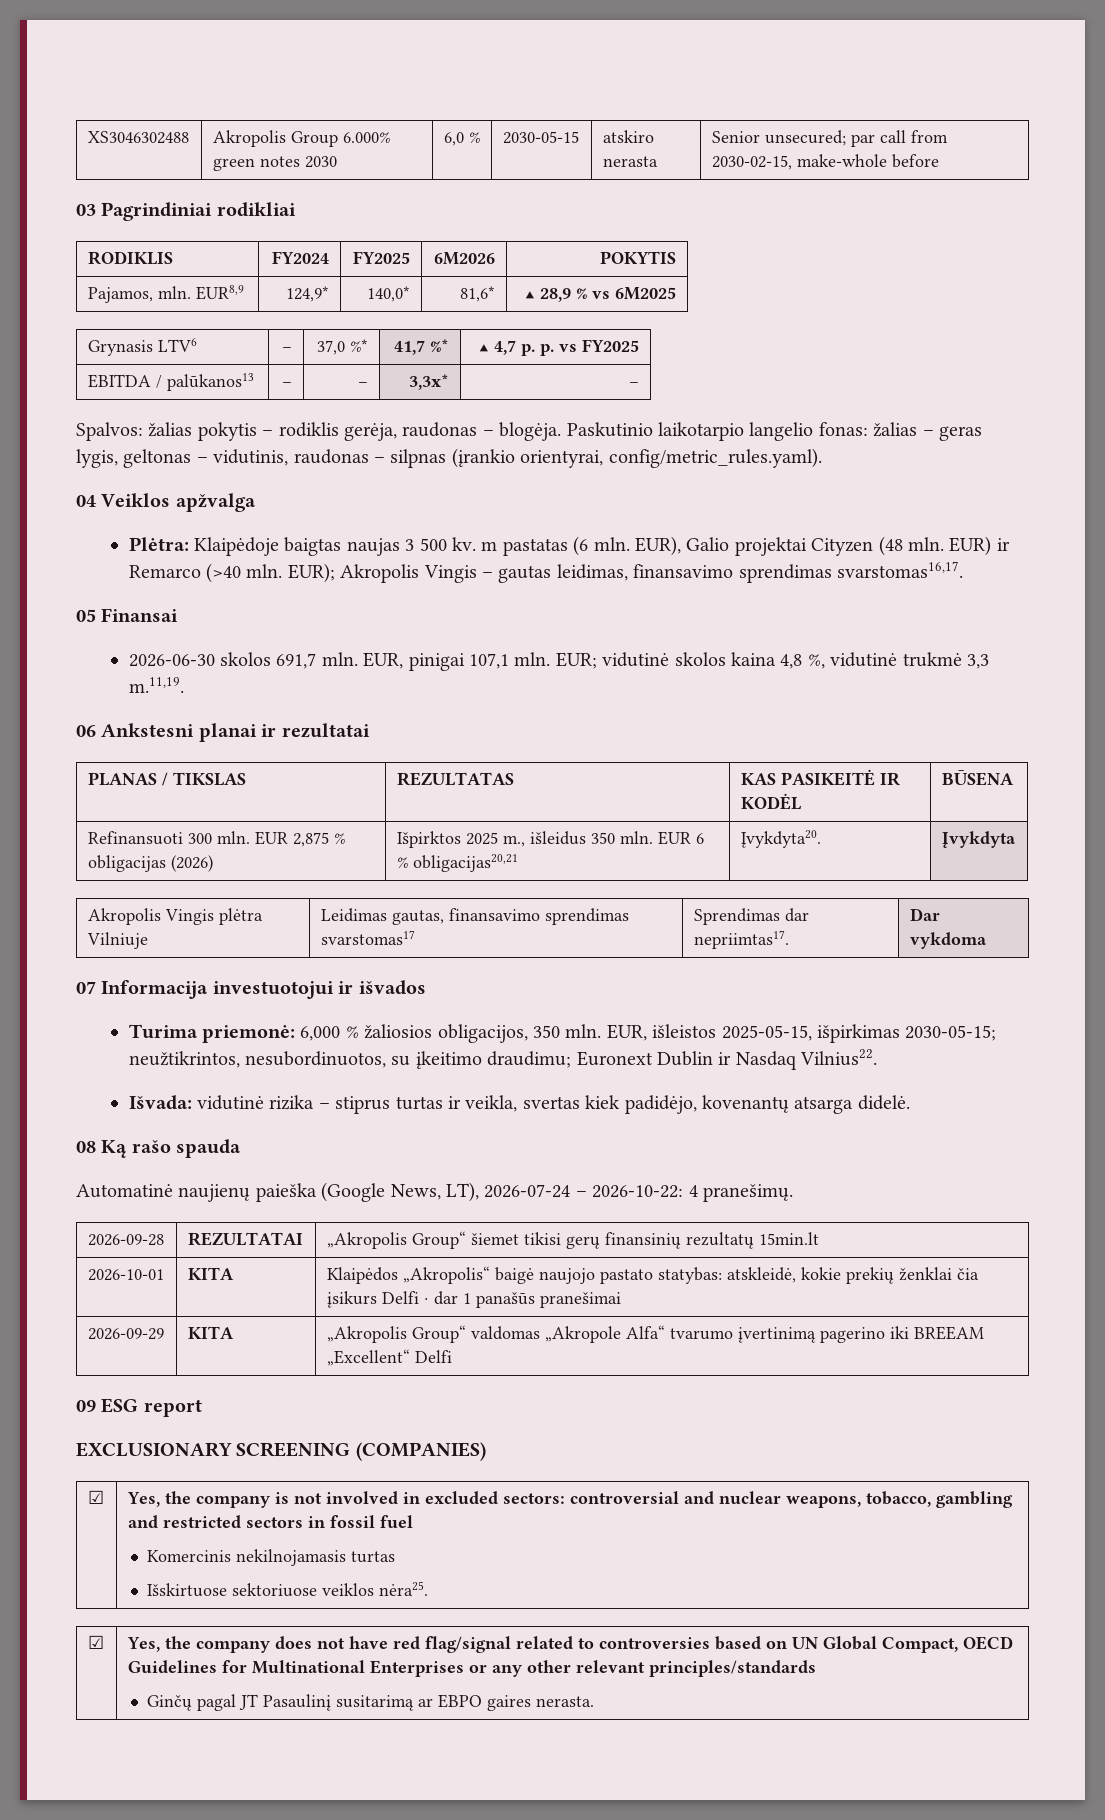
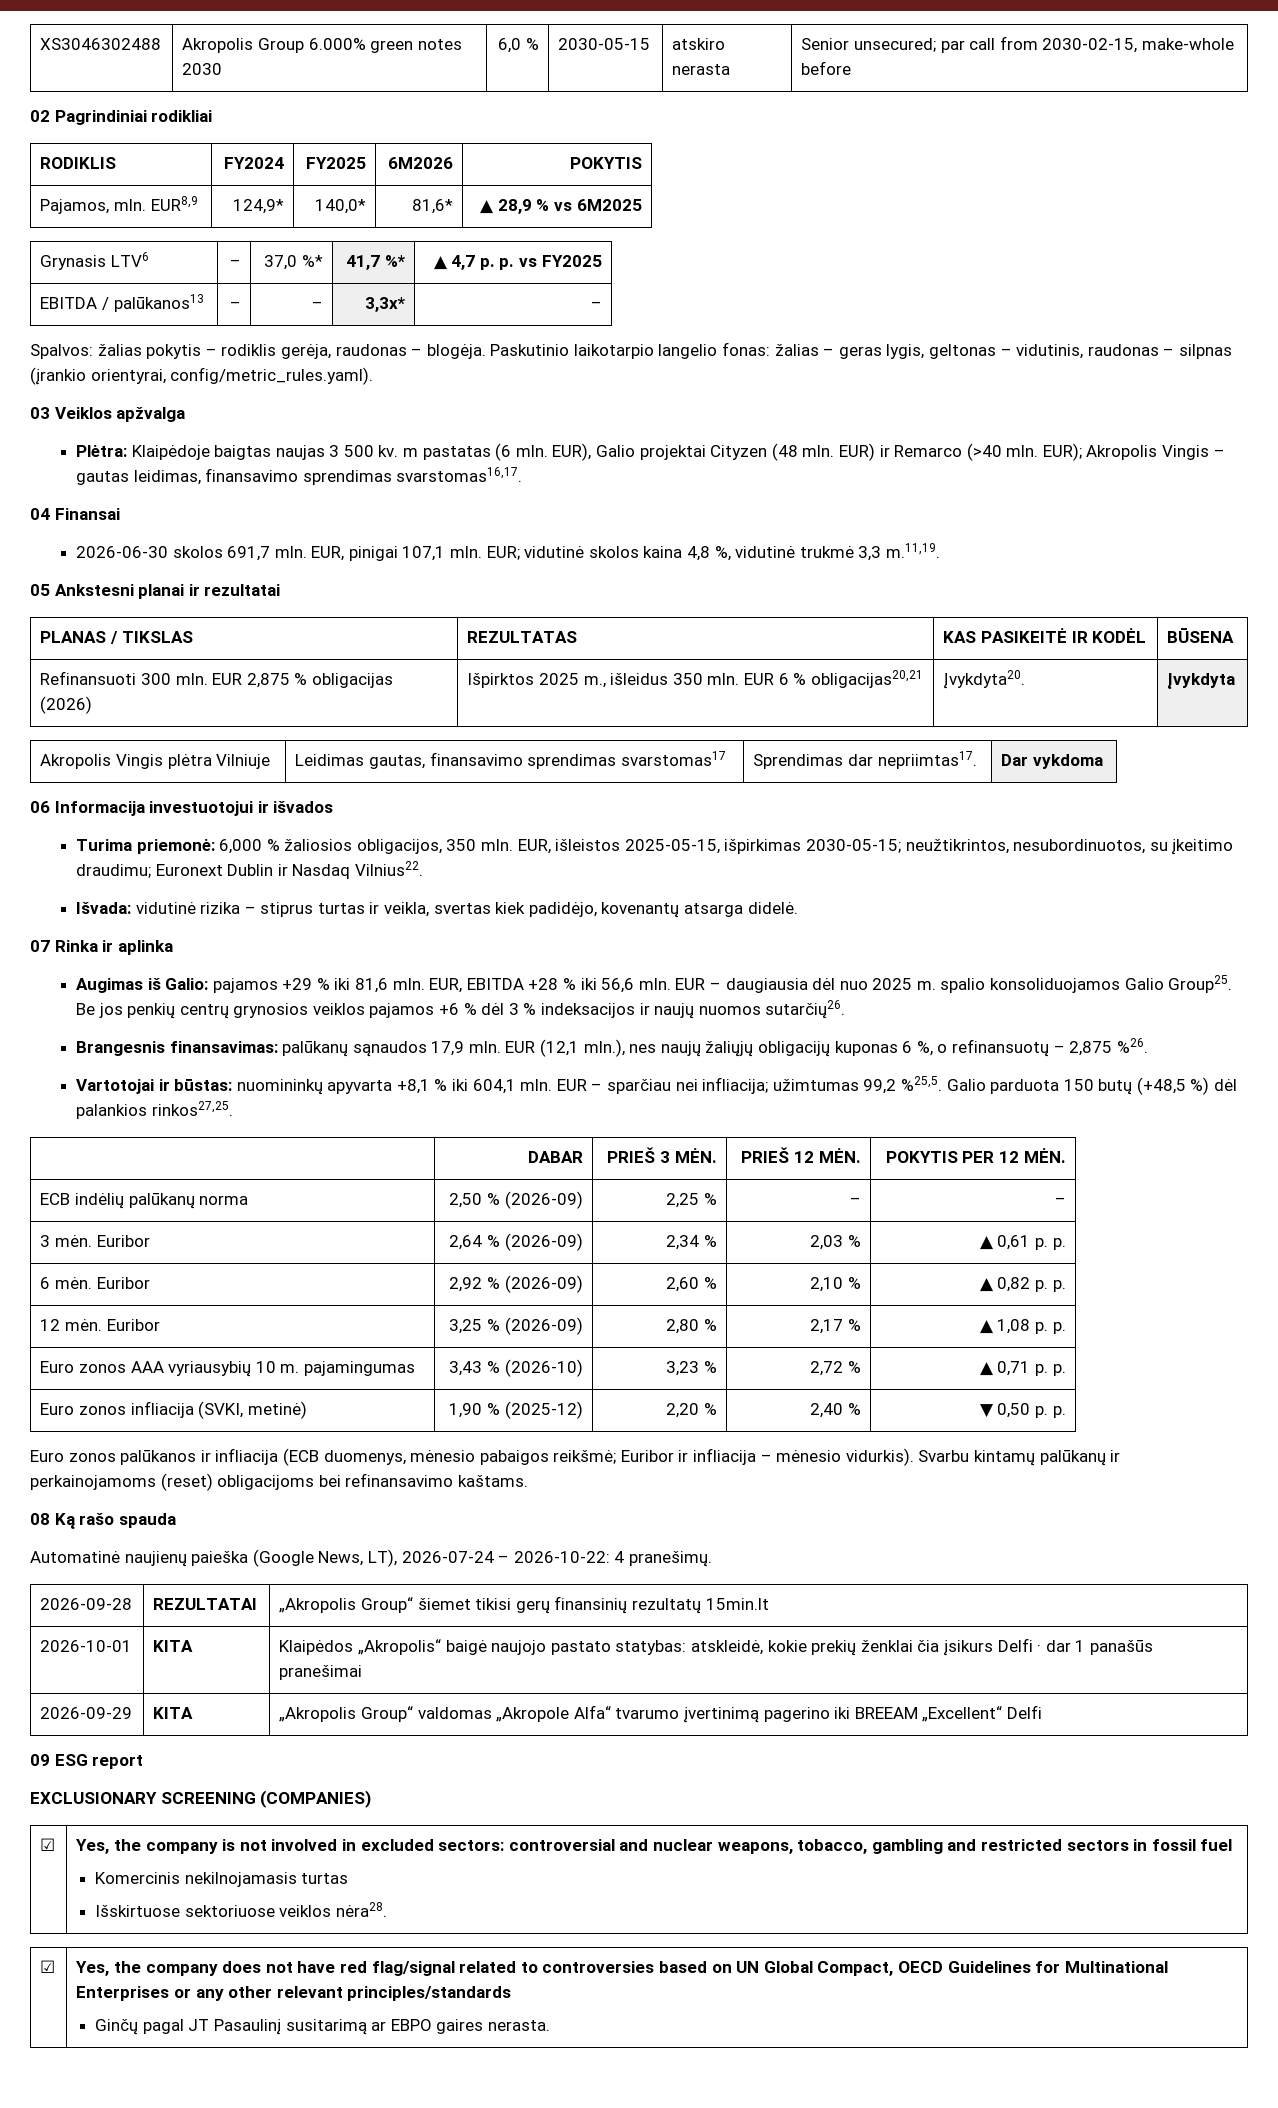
[76,204,96,216] 03 -> [30,110,50,122] 02
[76,495,96,507] 04 -> [30,407,50,419] 03
[76,609,96,622] 05 -> [30,508,50,520] 04
[76,725,96,737] 06 -> [30,584,50,596] 05
[76,981,96,994] 07 -> [30,801,50,813] 06
(910, 1102) none -> [30,940,173,955] [75,975,1233,993] [75,1000,846,1019] [75,1038,1148,1057] [75,1076,1238,1095] [75,1101,233,1119] [527,1151,583,1163] [607,1147,717,1163] [741,1147,861,1163] [885,1148,1066,1163] [40,1193,249,1209] [449,1191,583,1209] [665,1193,717,1208] [849,1197,861,1205] [1054,1197,1066,1205] [40,1235,150,1247] [449,1233,583,1251] [665,1235,717,1250] [809,1235,861,1250] [979,1235,1066,1250] [40,1277,150,1289] [449,1275,583,1293] [665,1277,717,1292] [809,1277,861,1292] [979,1277,1066,1292] [40,1319,160,1331] [449,1317,583,1335] [665,1319,717,1334] [809,1319,861,1334] [979,1319,1066,1334] [40,1361,416,1377] [449,1359,583,1377] [665,1361,717,1376] [809,1361,861,1376] [979,1361,1066,1376] [40,1401,307,1419] [449,1401,583,1419] [665,1403,717,1418] [809,1403,861,1418] [979,1403,1066,1418] [30,1448,1121,1466] [30,1473,528,1491] // 07 Rinka ir aplinka // Augimas iš Galio: pajamos +29 % iki 81,6 mln. EUR, EBITDA +28 % iki 56,6 mln. EUR – daugiausia dėl nuo 2025 m. spalio konsoliduojamos Galio Group25. Be jos penkių centrų grynosios veiklos pajamos +6 % dėl 3 % indeksacijos ir naujų nuomos sutarčių26. // Brangesnis finansavimas: palūkanų sąnaudos 17,9 mln. EUR (12,1 mln.), nes naujų žaliųjų obligacijų kuponas 6 %, o refinansuotų – 2,875 %26. // Vartotojai ir būstas: nuomininkų apyvarta +8,1 % iki 604,1 mln. EUR – sparčiau nei infliacija; užimtumas 99,2 %25,5. Galio parduota 150 butų (+48,5 %) dėl palankios rinkos27,25. // | DABAR | PRIEŠ 3 MĖN. | PRIEŠ 12 MĖN. | POKYTIS PER 12 MĖN. // ECB indėlių palūkanų norma | 2,50 % (2026-09) | 2,25 % | – | – // 3 mėn. Euribor | 2,64 % (2026-09) | 2,34 % | 2,03 % | ▲ 0,61 p. p. // 6 mėn. Euribor | 2,92 % (2026-09) | 2,60 % | 2,10 % | ▲ 0,82 p. p. // 12 mėn. Euribor | 3,25 % (2026-09) | 2,80 % | 2,17 % | ▲ 1,08 p. p. // Euro zonos AAA vyriausybių 10 m. pajamingumas | 3,43 % (2026-10) | 3,23 % | 2,72 % | ▲ 0,71 p. p. // Euro zonos infliacija (SVKI, metinė) | 1,90 % (2025-12) | 2,20 % | 2,40 % | ▼ 0,50 p. p. // Euro zonos palūkanos ir infliacija (ECB duomenys, mėnesio pabaigos reikšmė; Euribor ir infliacija – mėnesio vidurkis). Svarbu kintamų palūkanų ir perkainojamoms (reset) obligacijoms bei refinansavimo kaštams.
[379,1581,429,1596] nėra25. -> [335,1902,387,1917] nėra28.

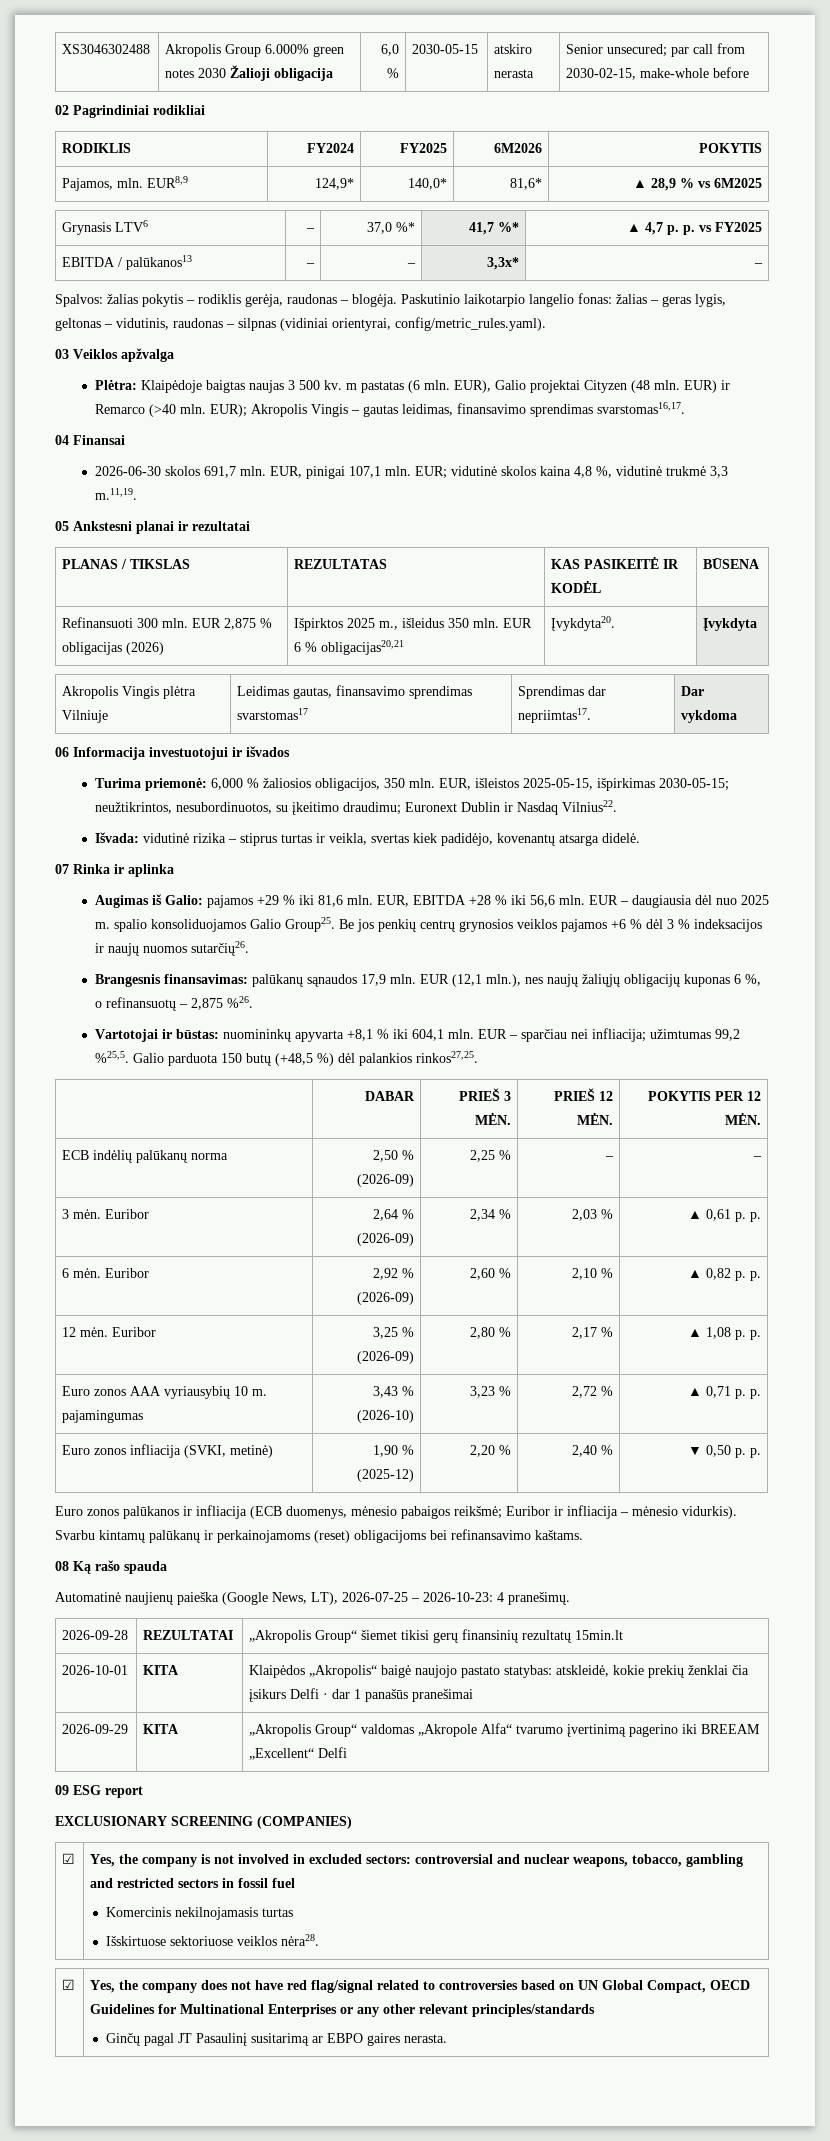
(223, 69) none -> [230,65,334,81] Žalioji obligacija
[30,367,86,385] (įrankio -> [280,318,328,331] (vidiniai
[401,1551,610,1563] 2026-07-24 – 2026-10-22: -> [342,1592,493,1602] 2026-07-25 – 2026-10-23:

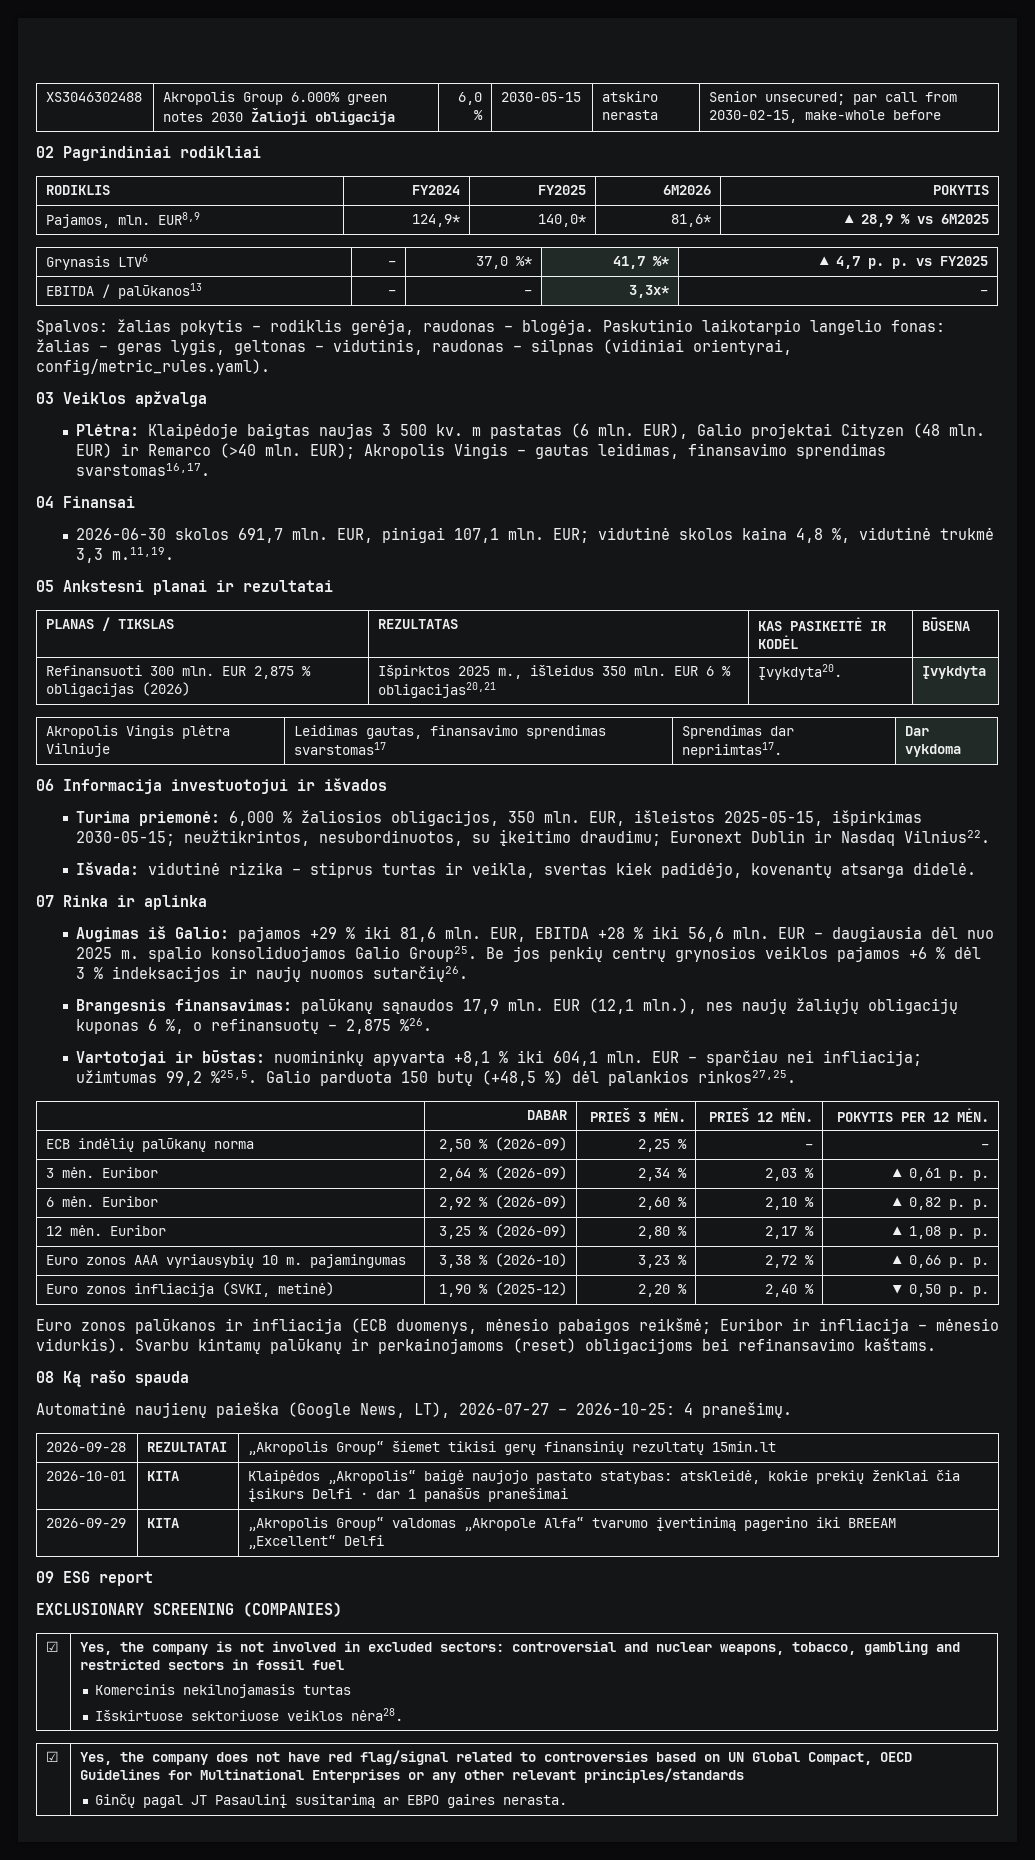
[372,1386,398,1398] 3,43 -> [438,1255,471,1268] 3,38
[705,1386,731,1398] 0,71 -> [908,1255,941,1268] 0,66
[342,1592,493,1602] 2026-07-25 – 2026-10-23: -> [459,1403,675,1415] 2026-07-27 – 2026-10-25:

